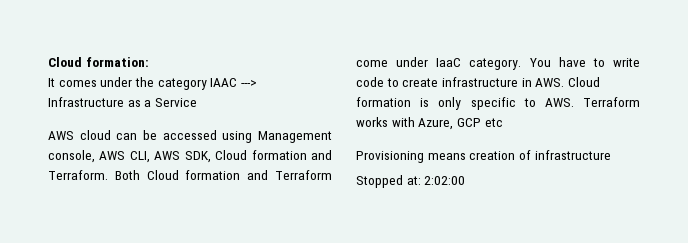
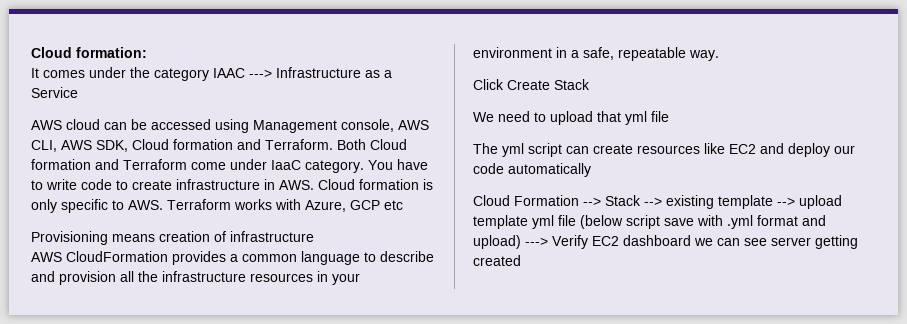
[356,175,466,188] Stopped at: 2:02:00 -> [31,251,434,265] [31,271,360,285] [473,47,719,61] [473,79,590,90] [473,111,669,125] [473,143,855,157] [473,163,591,177] [473,195,842,209] [473,215,826,229] [473,235,858,249] [473,255,521,266] AWS CloudFormation provides a common language to describe and provision all the infrastructure resources in your environment in a safe, repeatable way. // Click Create Stack // We need to upload that yml file // The yml script can create resources like EC2 and deploy our code automatically // Cloud Formation --> Stack --> existing template --> upload template yml file (below script save with .yml format and upload) ---> Verify EC2 dashboard we can see server getting created

